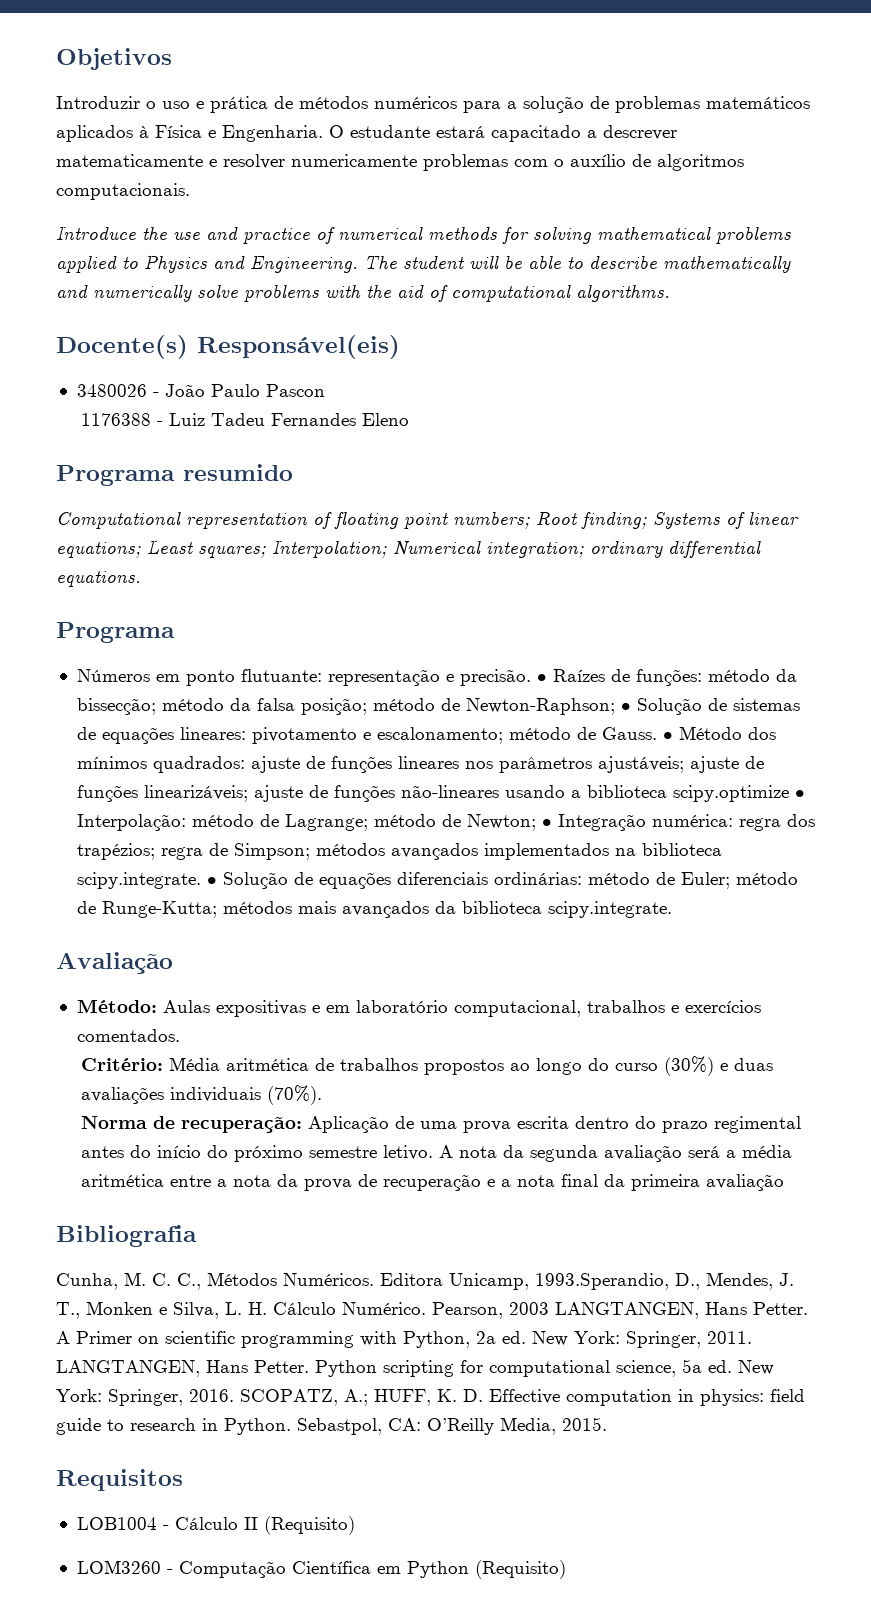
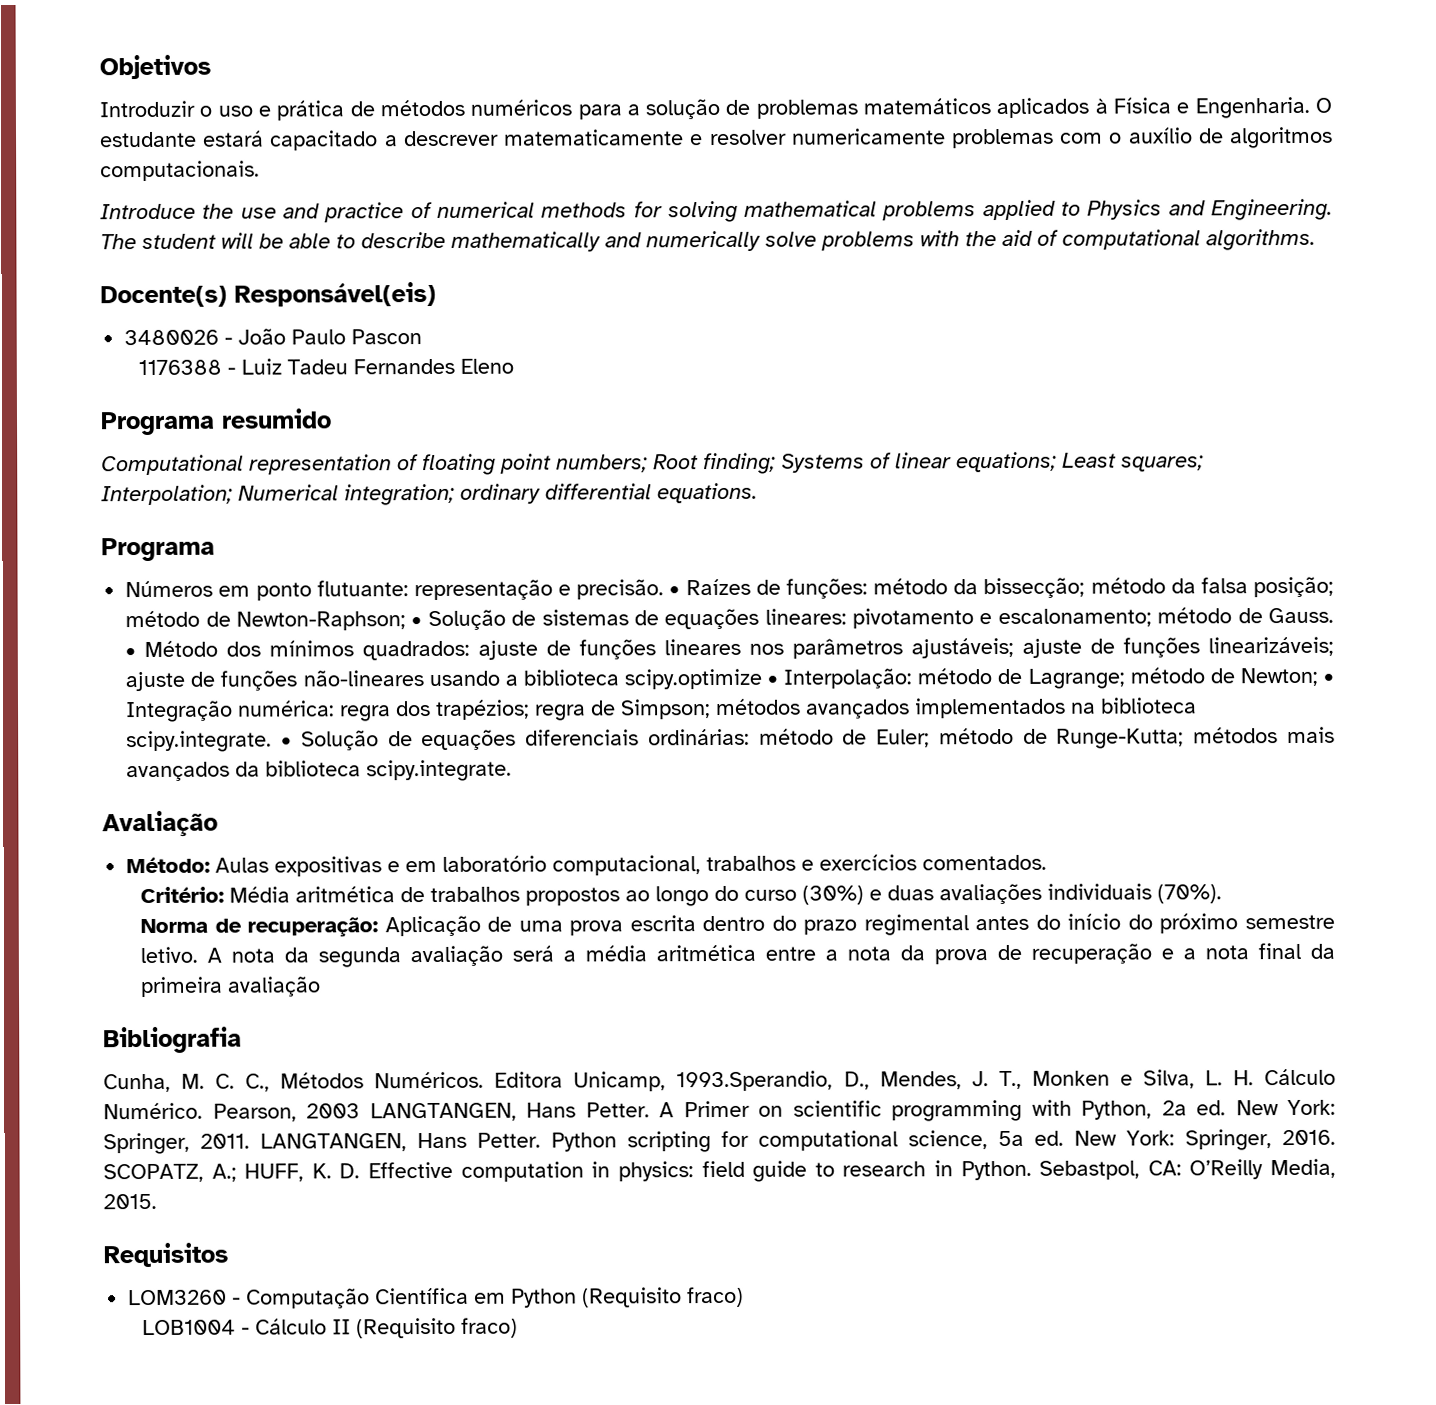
[76,1516,355,1535] // LOB1004 - Cálculo II (Requisito) -> (228, 1255) none
[474,1560,566,1579] (Requisito) -> [582,1286,745,1308] [142,1317,519,1339] (Requisito fraco) // LOB1004 - Cálculo II (Requisito fraco)

